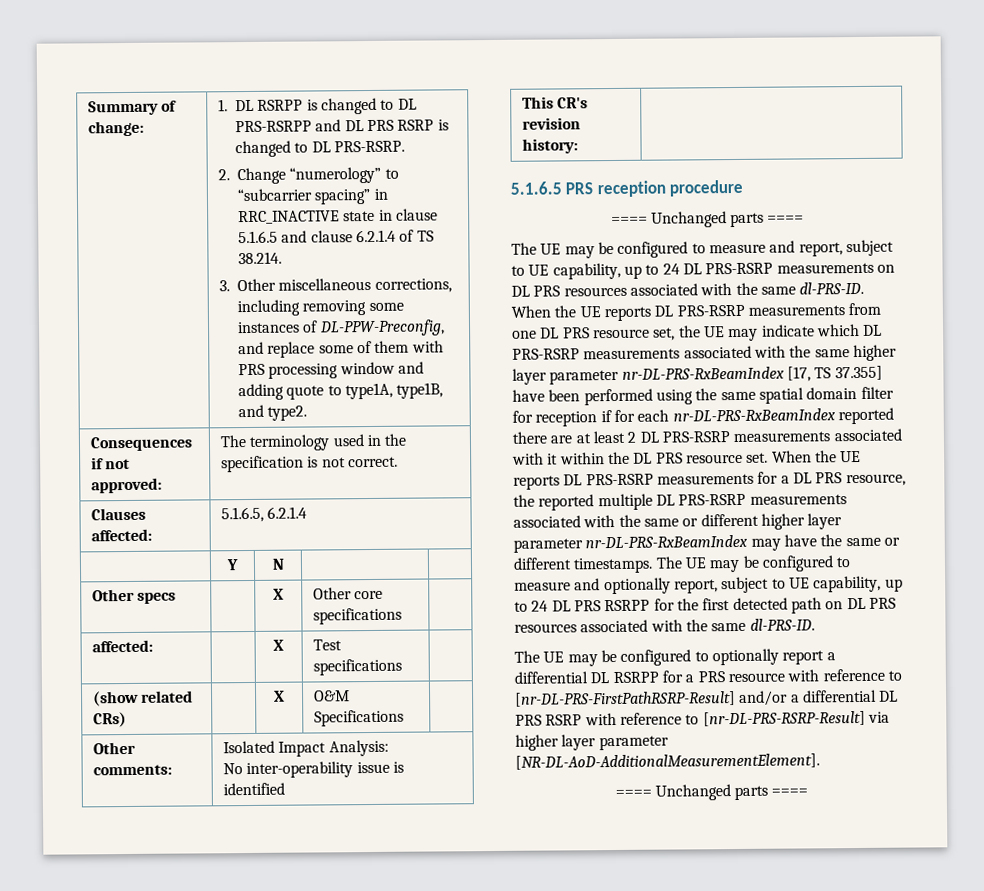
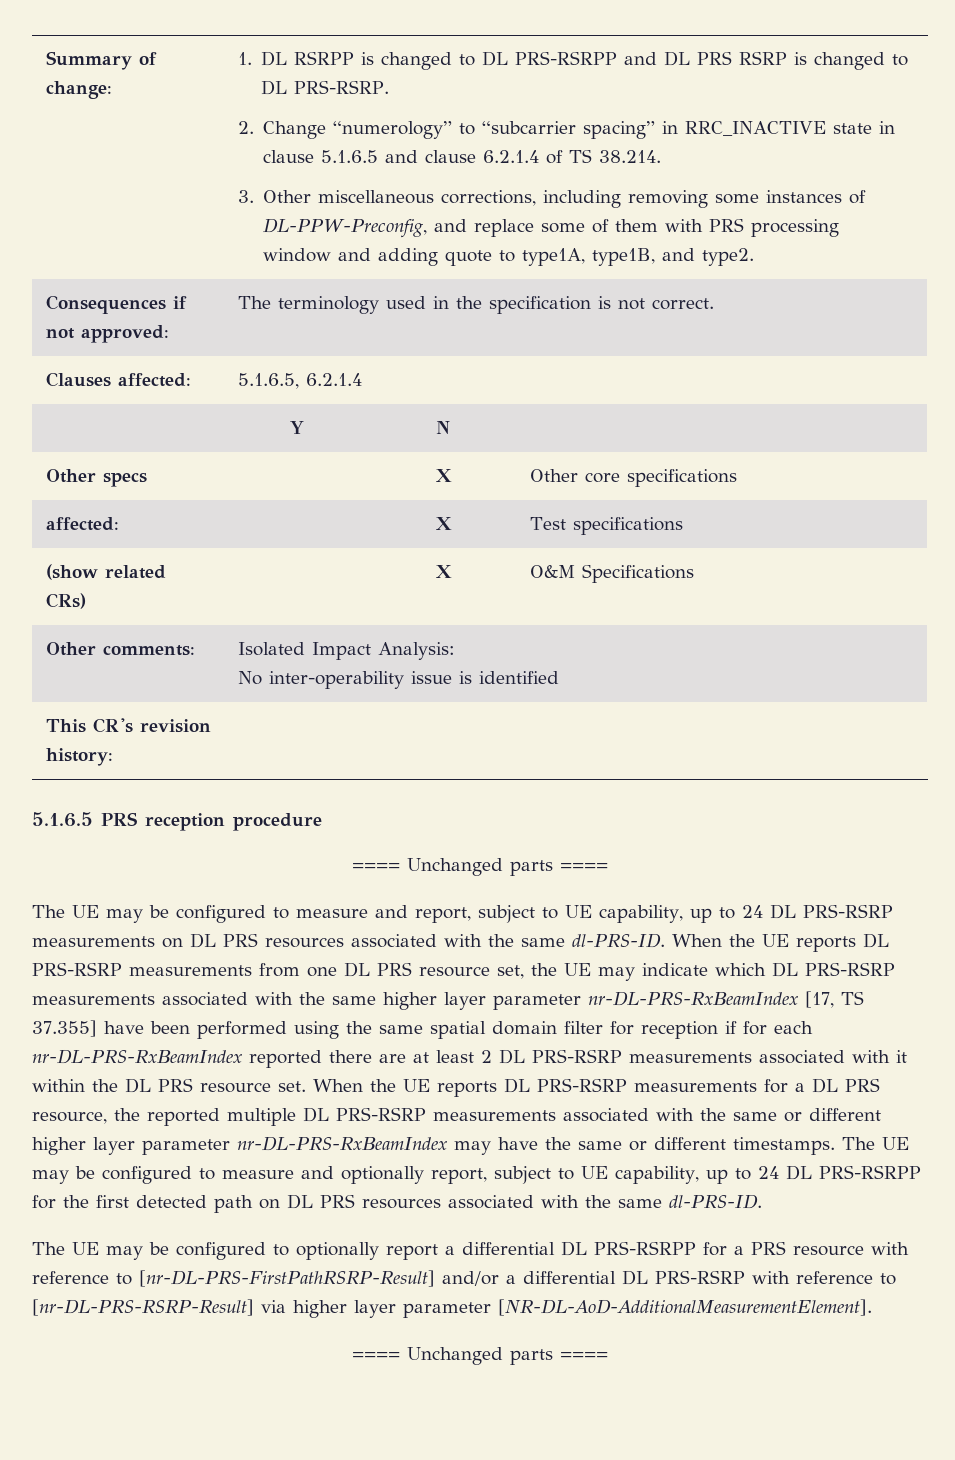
[573,599,651,612] PRS RSRPP -> [818,1165,921,1179] PRS-RSRPP
[612,671,659,684] RSRPP -> [594,1241,696,1255] PRS-RSRPP
[515,714,583,726] PRS RSRP -> [655,1270,745,1284] PRS-RSRP

